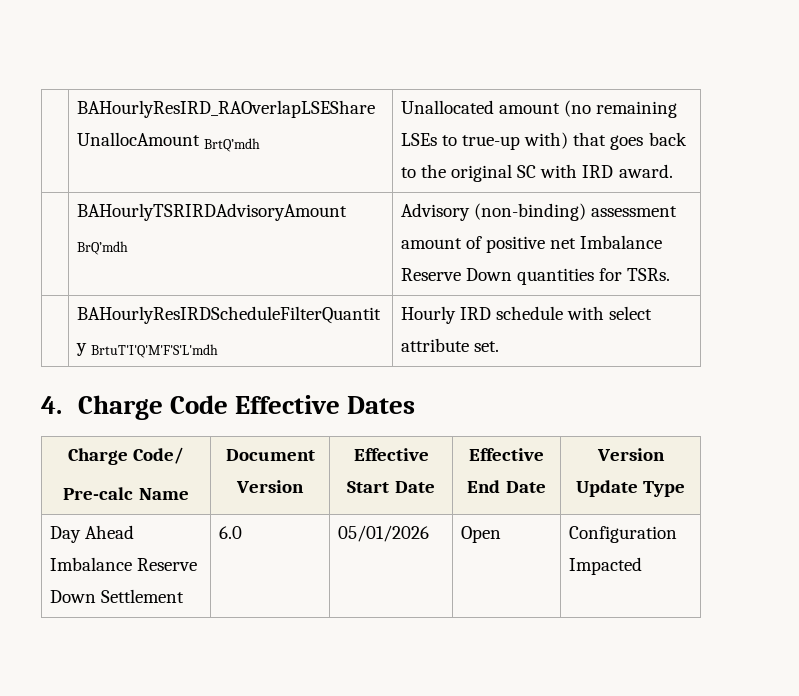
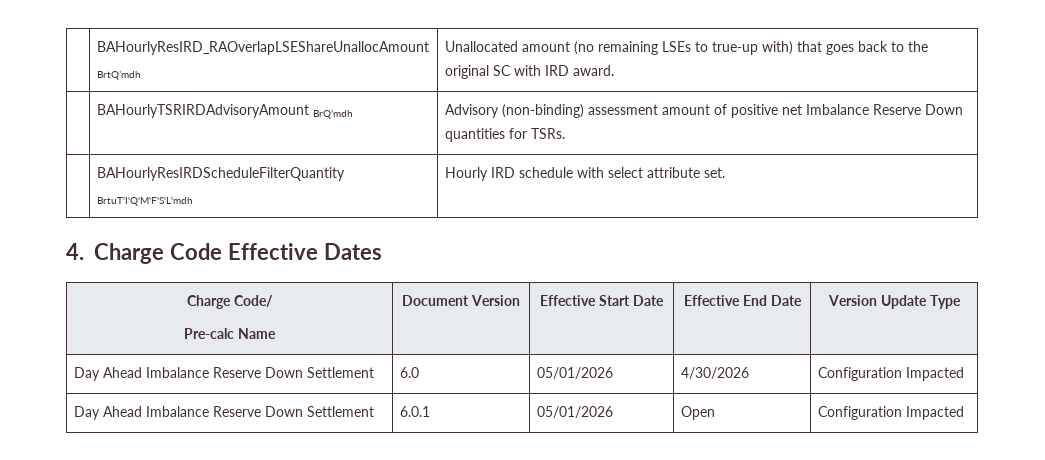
(429, 533) none -> [680,367,749,379] [817,367,964,381] [73,406,374,420] [399,406,430,417] [536,406,613,418] | 4/30/2026 | Configuration Impacted // Day Ahead Imbalance Reserve Down Settlement | 6.0.1 | 05/01/2026

